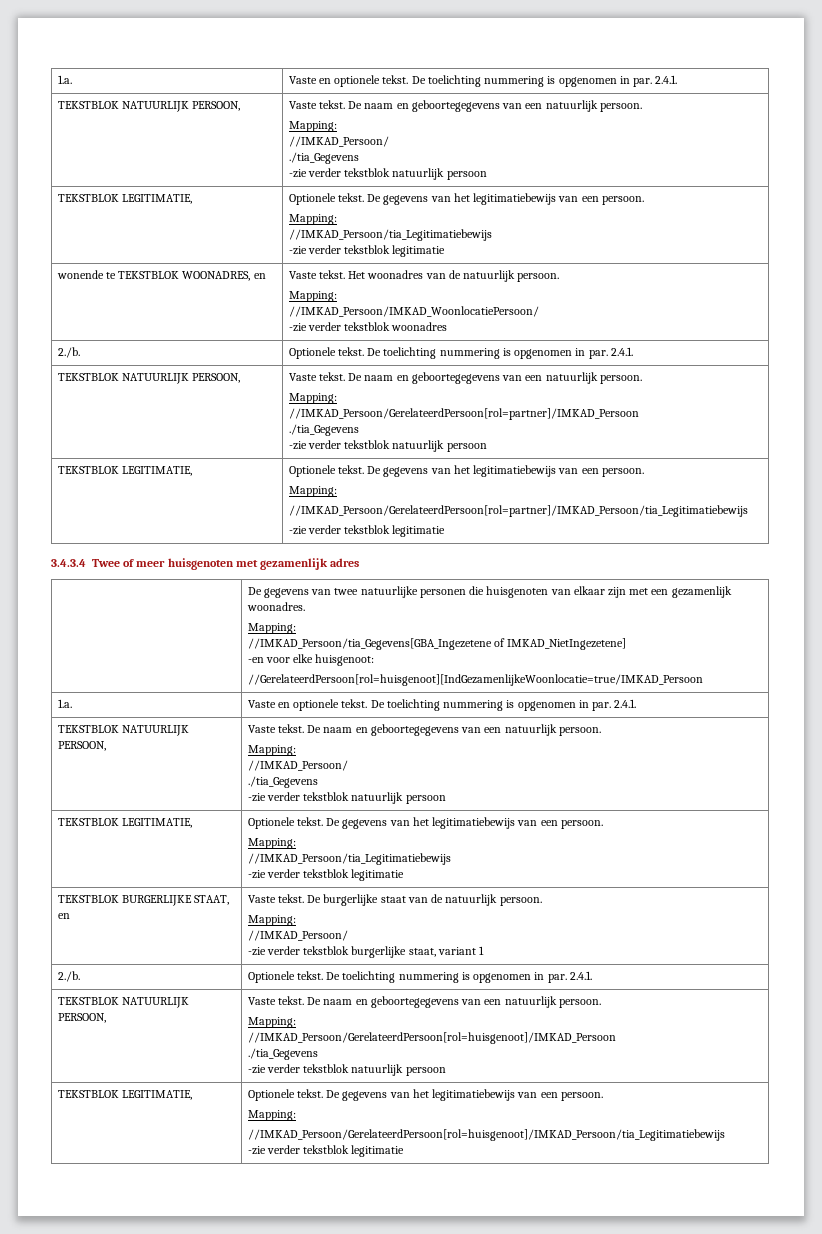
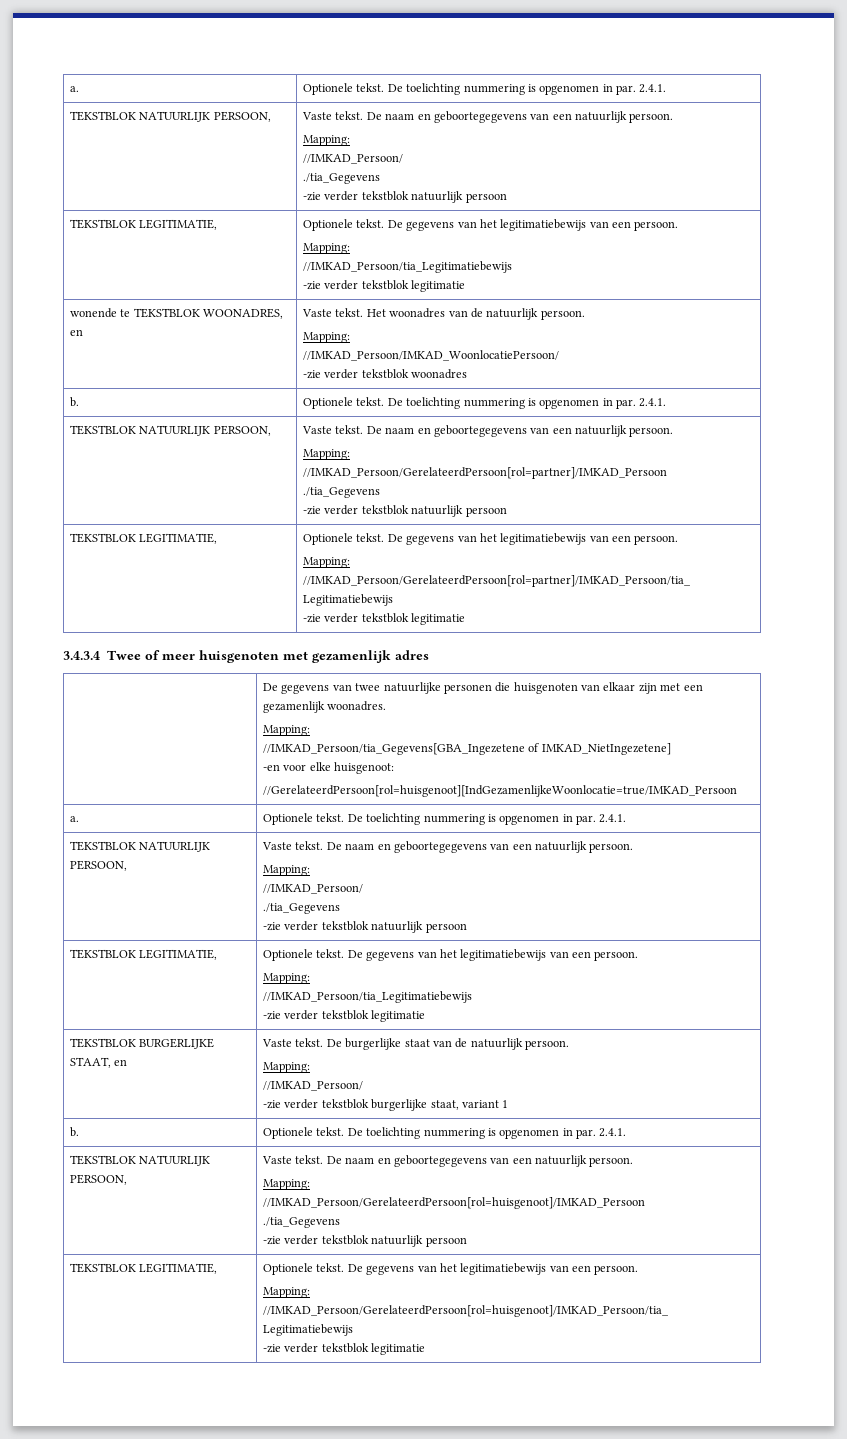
[57,75,72,84] [288,75,381,87] 1.a. | Vaste en optionele -> [70,86,80,92] [303,83,354,95] a. | Optionele
[57,347,80,358] 2./b. -> [70,397,80,407] b.
[57,699,72,708] [247,699,340,711] 1.a. | Vaste en optionele -> [70,816,80,822] [263,813,314,825] a. | Optionele
[57,971,80,982] 2./b. -> [70,1127,80,1137] b.

